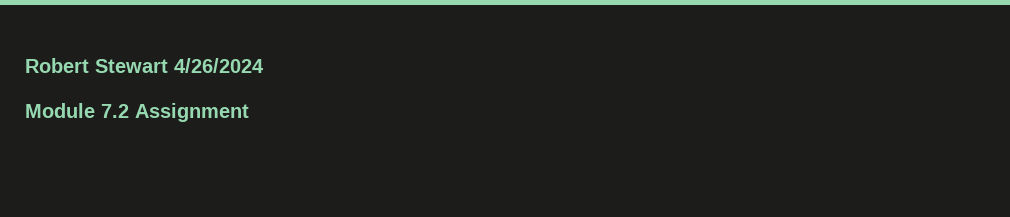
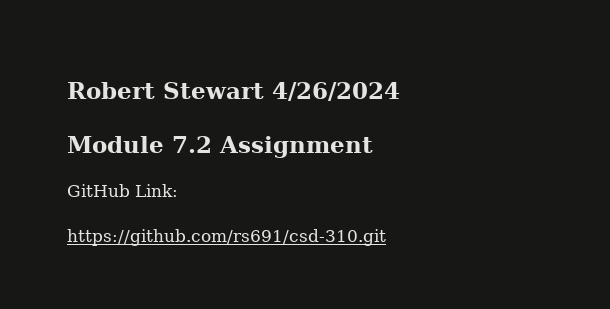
(249, 112) none -> [67,184,178,197] [67,229,386,246] // GitHub Link: // https://github.com/rs691/csd-310.git

